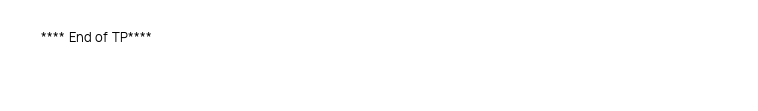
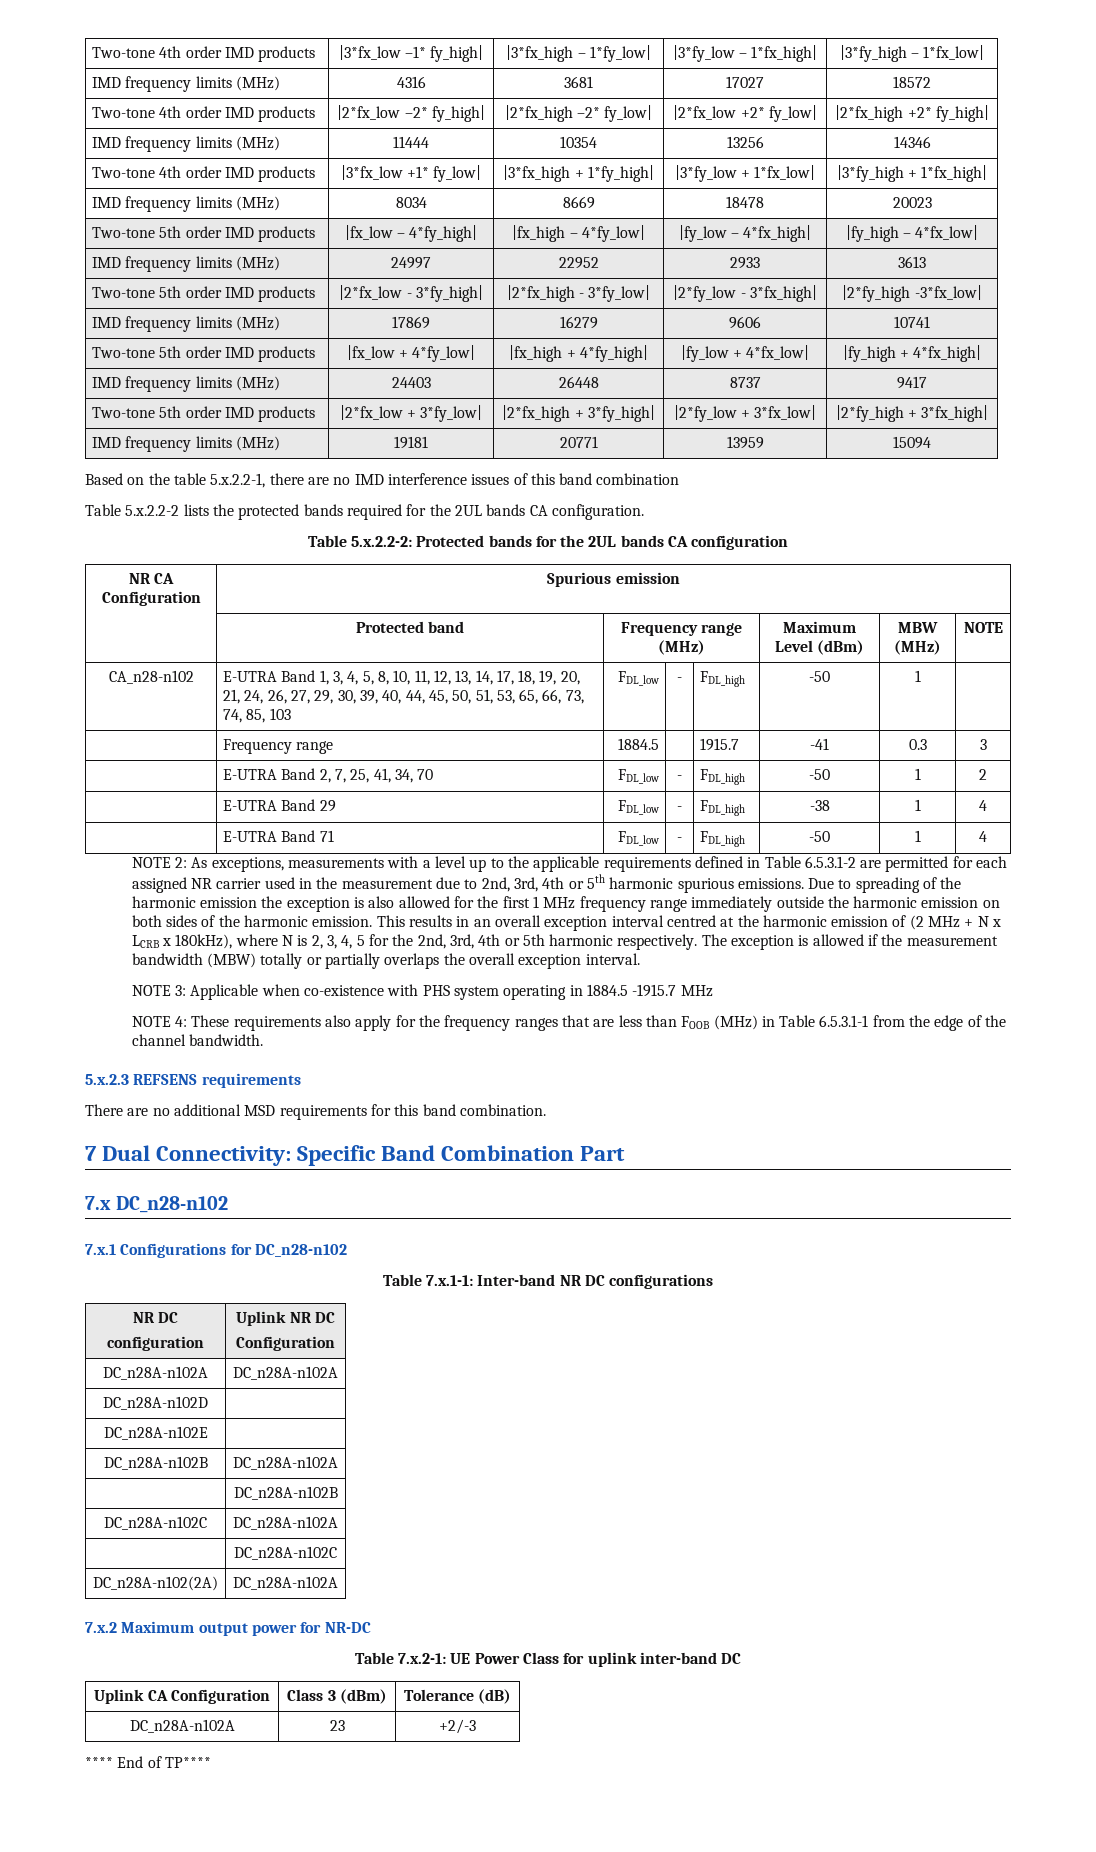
(41, 37) none -> [92,46,316,62] [338,45,484,62] [506,45,651,62] [672,45,818,62] [839,45,985,62] [92,76,280,92] [396,76,426,88] [564,76,593,88] [726,76,764,88] [893,76,931,88] [92,106,316,122] [337,105,485,122] [504,105,653,122] [673,105,817,122] [835,105,989,122] [92,136,280,152] [393,136,429,148] [560,136,597,148] [726,136,764,148] [893,136,931,148] [92,166,316,182] [340,165,482,182] [503,165,654,182] [674,165,816,182] [836,165,988,182] [92,196,280,212] [395,197,427,208] [562,196,595,209] [726,196,764,208] [892,197,932,208] [92,226,316,242] [344,225,478,242] [512,225,645,242] [678,225,812,242] [845,225,979,242] [92,256,280,272] [391,257,431,269] [558,257,599,269] [730,257,760,269] [898,256,926,268] [92,286,316,302] [339,285,483,302] [506,285,651,302] [673,285,817,302] [842,285,982,302] [92,316,280,332] [392,316,430,329] [559,316,598,329] [729,316,761,329] [894,316,930,328] [92,346,316,362] [346,345,476,362] [509,345,648,362] [680,345,810,362] [842,345,982,362] [92,376,280,392] [391,377,431,388] [558,376,599,388] [729,377,761,388] [897,376,927,389] [92,406,316,422] [339,405,483,422] [502,405,655,422] [673,405,817,422] [835,405,989,422] [92,436,280,452] [394,436,428,449] [559,436,598,448] [726,436,764,449] [893,436,931,449] [85,473,680,488] [85,504,644,520] [307,535,789,550] [128,573,175,584] [101,591,201,606] [547,572,680,587] [355,621,465,633] [620,622,743,636] [658,640,705,655] [783,621,856,633] [774,640,865,655] [898,622,938,633] [894,640,941,655] [963,622,1003,633] [108,670,194,684] [223,670,580,685] [223,689,584,704] [223,708,291,723] [617,671,659,686] [677,677,682,682] [700,671,746,687] [809,671,830,682] [914,670,921,682] [223,739,334,754] [617,738,659,750] [700,738,740,751] [810,738,829,750] [908,739,927,750] [979,739,987,750] [223,768,434,783] [617,769,659,784] [677,775,682,780] [700,769,746,785] [809,769,830,780] [914,768,921,780] [979,769,987,780] [223,799,336,812] [617,800,659,815] [677,806,682,811] [700,800,746,816] [809,800,830,811] [914,799,921,811] [979,800,987,811] [223,830,334,842] [617,831,659,846] [677,837,682,842] [700,831,746,847] [809,831,830,842] [914,830,921,842] [979,831,987,842] [131,856,1008,872] [131,874,962,893] [131,896,1000,912] [131,915,1002,931] [131,934,998,950] [131,953,640,969] [131,984,713,1000] [131,1015,1007,1031] [131,1034,264,1046] [85,1073,301,1088] [85,1104,546,1120] [85,1145,626,1166] [85,1196,229,1213] [85,1243,347,1258] [382,1274,714,1289] [132,1312,179,1323] [107,1336,204,1351] [236,1311,335,1326] [236,1336,335,1351] [103,1366,208,1380] [233,1366,338,1380] [103,1396,208,1410] [103,1426,208,1440] [103,1456,208,1470] [233,1456,338,1470] [233,1486,338,1500] [104,1516,207,1530] [233,1516,338,1530] [234,1546,337,1560] [93,1576,218,1591] [233,1576,338,1590] [85,1621,371,1636] [354,1652,742,1667] [94,1689,270,1704] [287,1689,387,1704] [403,1689,512,1704] [129,1719,235,1733] [329,1720,345,1731] [439,1719,476,1734] Two-tone 4th order IMD products | |3*fx_low –1* fy_high| | |3*fx_high – 1*fy_low| | |3*fy_low – 1*fx_high| | |3*fy_high – 1*fx_low| // IMD frequency limits (MHz) | 4316 | 3681 | 17027 | 18572 // Two-tone 4th order IMD products | |2*fx_low –2* fy_high| | |2*fx_high –2* fy_low| | |2*fx_low +2* fy_low| | |2*fx_high +2* fy_high| // IMD frequency limits (MHz) | 11444 | 10354 | 13256 | 14346 // Two-tone 4th order IMD products | |3*fx_low +1* fy_low| | |3*fx_high + 1*fy_high| | |3*fy_low + 1*fx_low| | |3*fy_high + 1*fx_high| // IMD frequency limits (MHz) | 8034 | 8669 | 18478 | 20023 // Two-tone 5th order IMD products | |fx_low – 4*fy_high| | |fx_high – 4*fy_low| | |fy_low – 4*fx_high| | |fy_high – 4*fx_low| // IMD frequency limits (MHz) | 24997 | 22952 | 2933 | 3613 // Two-tone 5th order IMD products | |2*fx_low - 3*fy_high| | |2*fx_high - 3*fy_low| | |2*fy_low - 3*fx_high| | |2*fy_high -3*fx_low| // IMD frequency limits (MHz) | 17869 | 16279 | 9606 | 10741 // Two-tone 5th order IMD products | |fx_low + 4*fy_low| | |fx_high + 4*fy_high| | |fy_low + 4*fx_low| | |fy_high + 4*fx_high| // IMD frequency limits (MHz) | 24403 | 26448 | 8737 | 9417 // Two-tone 5th order IMD products | |2*fx_low + 3*fy_low| | |2*fx_high + 3*fy_high| | |2*fy_low + 3*fx_low| | |2*fy_high + 3*fx_high| // IMD frequency limits (MHz) | 19181 | 20771 | 13959 | 15094 // Based on the table 5.x.2.2-1, there are no IMD interference issues of this band combination // Table 5.x.2.2-2 lists the protected bands required for the 2UL bands CA configuration. // Table 5.x.2.2-2: Protected bands for the 2UL bands CA configuration // NR CA Configuration | Spurious emission // | Protected band | Frequency range (MHz) | Maximum Level (dBm) | MBW (MHz) | NOTE // CA_n28-n102 | E-UTRA Band 1, 3, 4, 5, 8, 10, 11, 12, 13, 14, 17, 18, 19, 20, 21, 24, 26, 27, 29, 30, 39, 40, 44, 45, 50, 51, 53, 65, 66, 73, 74, 85, 103 | FDL_low | - | FDL_high | -50 | 1 | // | Frequency range | 1884.5 | | 1915.7 | -41 | 0.3 | 3 // | E-UTRA Band 2, 7, 25, 41, 34, 70 | FDL_low | - | FDL_high | -50 | 1 | 2 // | E-UTRA Band 29 | FDL_low | - | FDL_high | -38 | 1 | 4 // | E-UTRA Band 71 | FDL_low | - | FDL_high | -50 | 1 | 4 // NOTE 2: As exceptions, measurements with a level up to the applicable requirements defined in Table 6.5.3.1-2 are permitted for each assigned NR carrier used in the measurement due to 2nd, 3rd, 4th or 5th harmonic spurious emissions. Due to spreading of the harmonic emission the exception is also allowed for the first 1 MHz frequency range immediately outside the harmonic emission on both sides of the harmonic emission. This results in an overall exception interval centred at the harmonic emission of (2 MHz + N x LCRB x 180kHz), where N is 2, 3, 4, 5 for the 2nd, 3rd, 4th or 5th harmonic respectively. The exception is allowed if the measurement bandwidth (MBW) totally or partially overlaps the overall exception interval. // NOTE 3: Applicable when co-existence with PHS system operating in 1884.5 -1915.7 MHz // NOTE 4: These requirements also apply for the frequency ranges that are less than FOOB (MHz) in Table 6.5.3.1-1 from the edge of the channel bandwidth. // 5.x.2.3 REFSENS requirements // There are no additional MSD requirements for this band combination. // 7 Dual Connectivity: Specific Band Combination Part // 7.x DC_n28-n102 // 7.x.1 Configurations for DC_n28-n102 // Table 7.x.1-1: Inter-band NR DC configurations // NR DC // configuration | Uplink NR DC // Configuration // DC_n28A-n102A | DC_n28A-n102A // DC_n28A-n102D | // DC_n28A-n102E | // DC_n28A-n102B | DC_n28A-n102A // | DC_n28A-n102B // DC_n28A-n102C | DC_n28A-n102A // | DC_n28A-n102C // DC_n28A-n102(2A) | DC_n28A-n102A // 7.x.2 Maximum output power for NR-DC // Table 7.x.2-1: UE Power Class for uplink inter-band DC // Uplink CA Configuration | Class 3 (dBm) | Tolerance (dB) // DC_n28A-n102A | 23 | +2/-3 //

